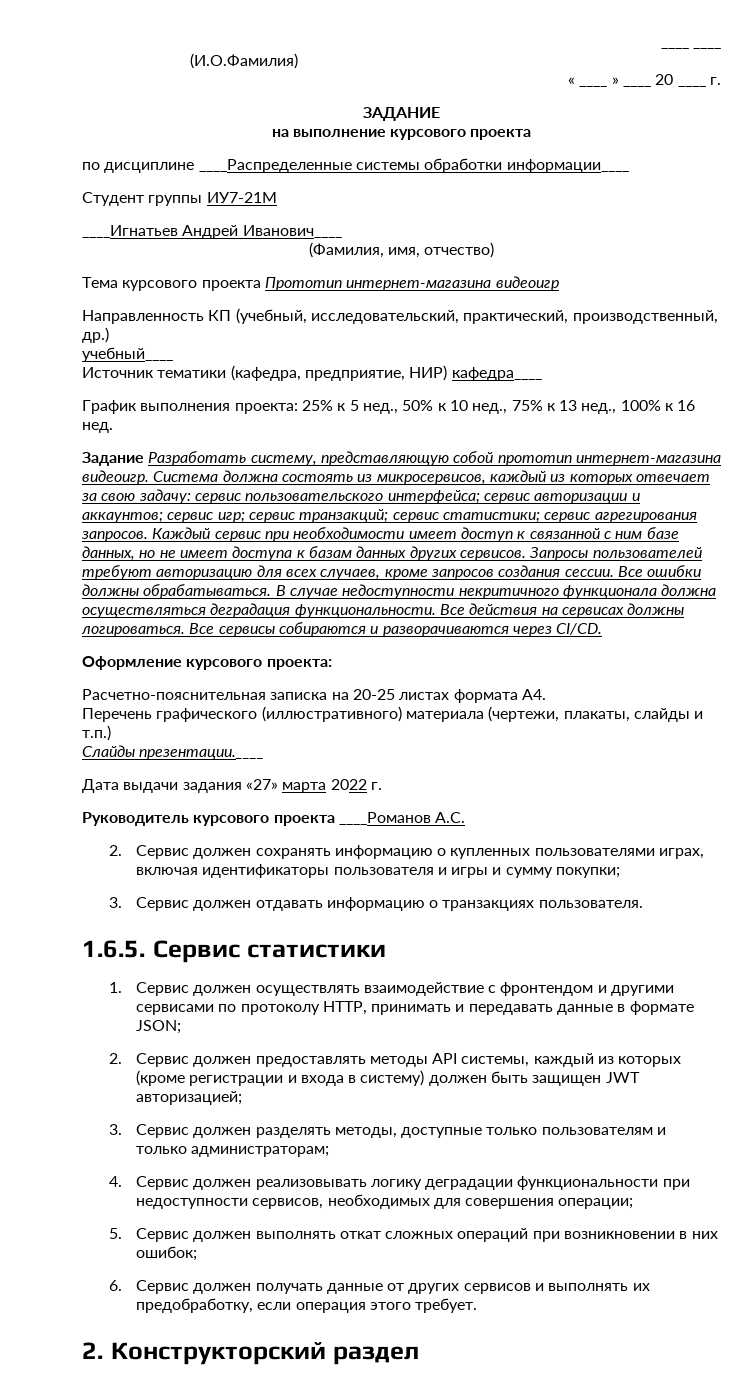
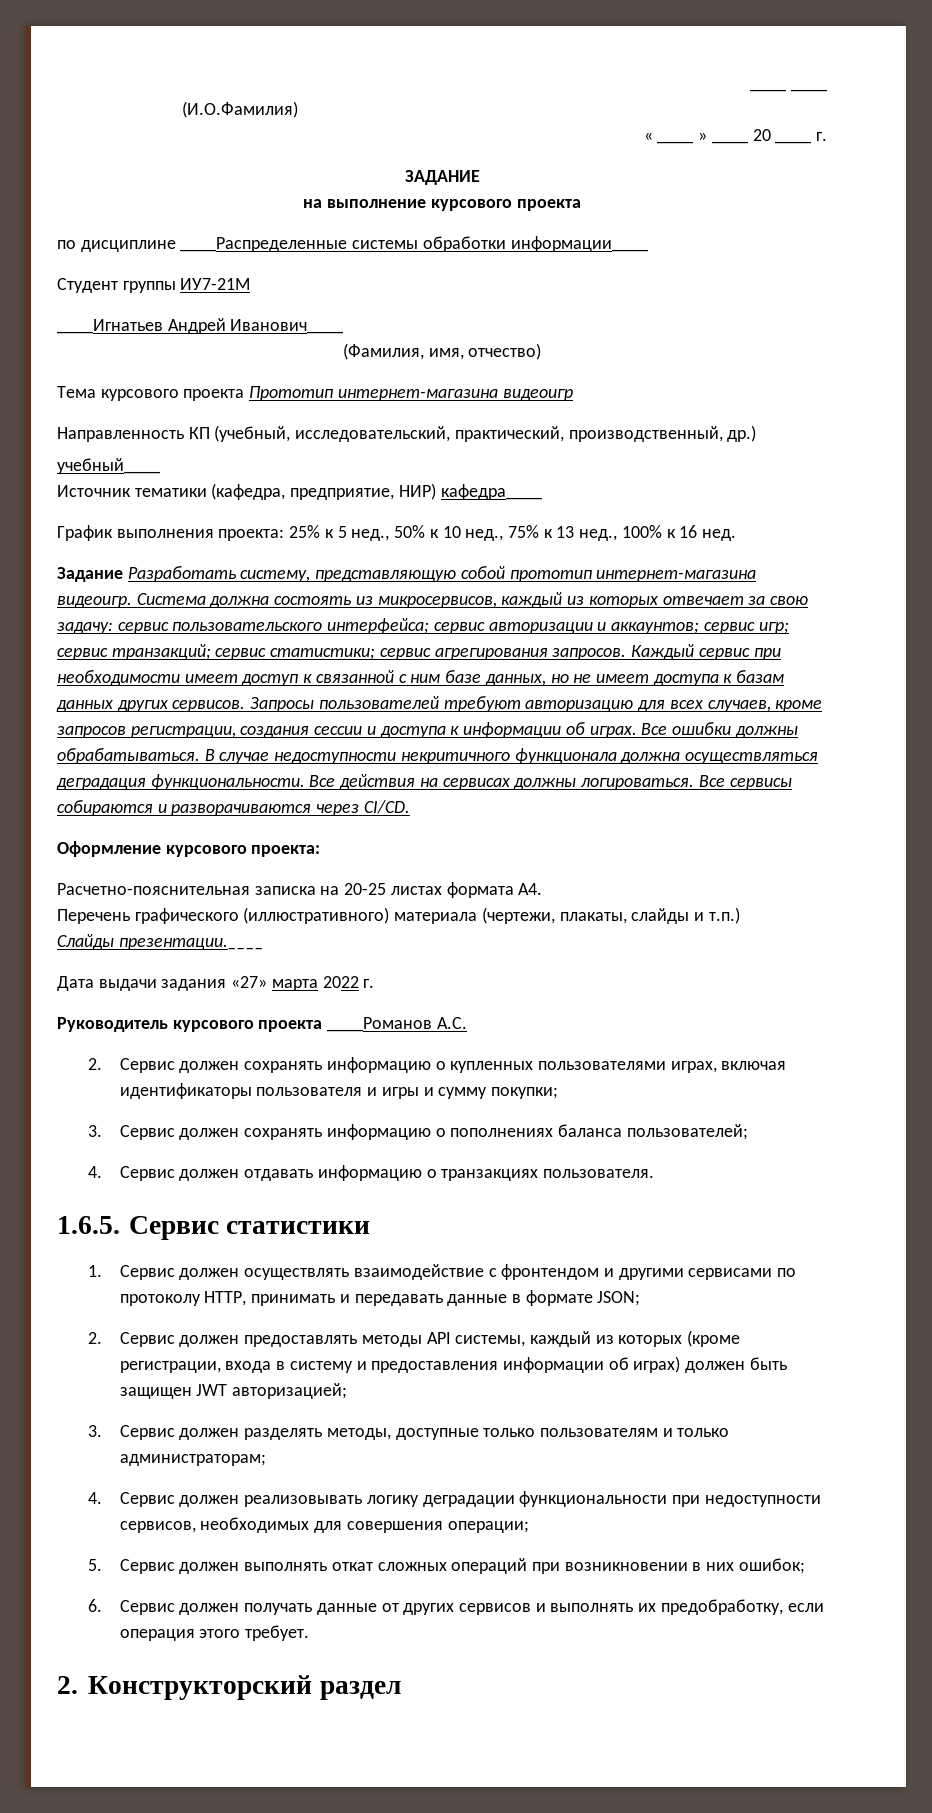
[498,565,614,577] создания сессии. -> [130,722,637,738] регистрации, создания сессии и доступа к информации об играх.
(252, 905) none -> [244,1124,748,1140] [88,1166,240,1181] сохранять информацию о пополнениях баланса пользователей; // 4. Сервис должен
[189,1070,425,1086] регистрации и входа в систему) -> [119,1356,681,1373] регистрации, входа в систему и предоставления информации об играх)

